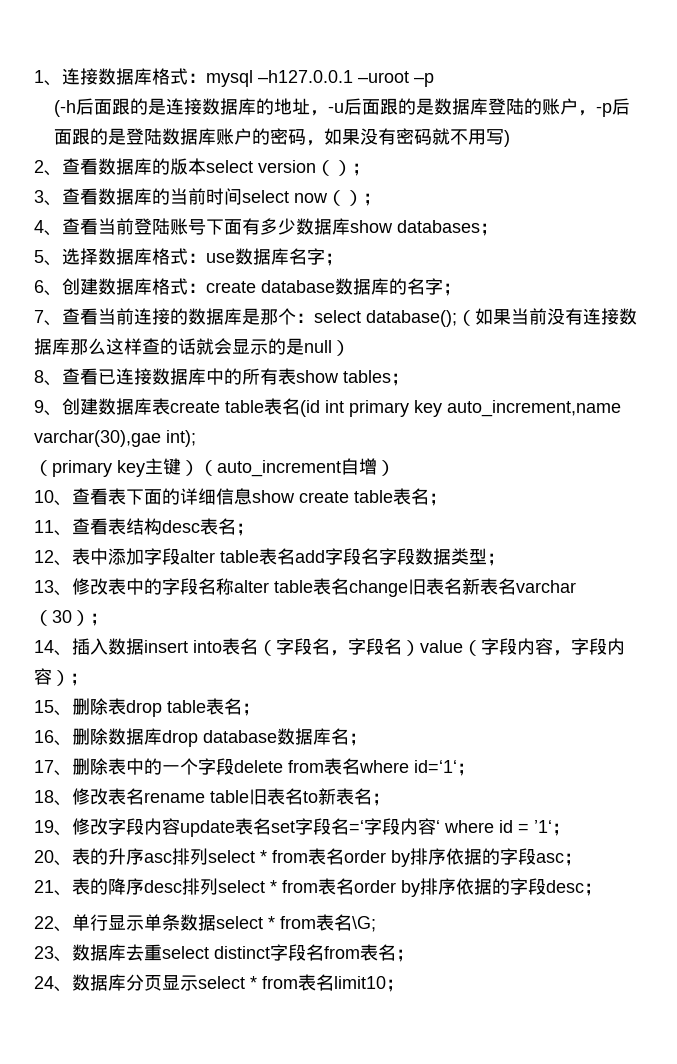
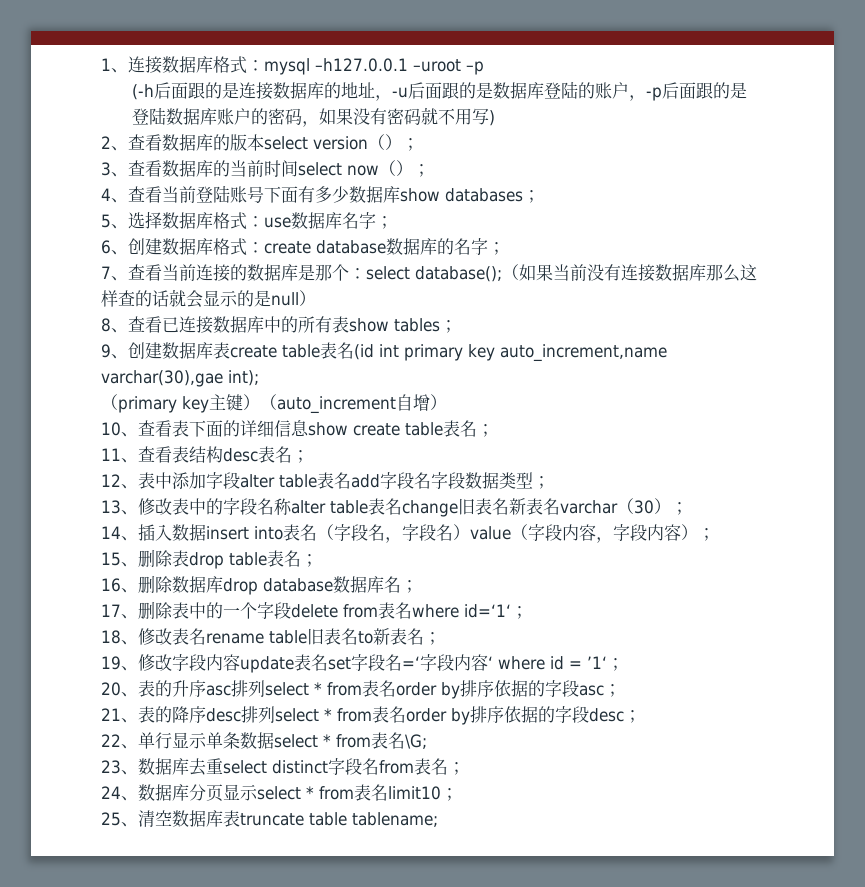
(404, 985) none -> [101,810,438,827] // 25、清空数据库表truncate table tablename;

